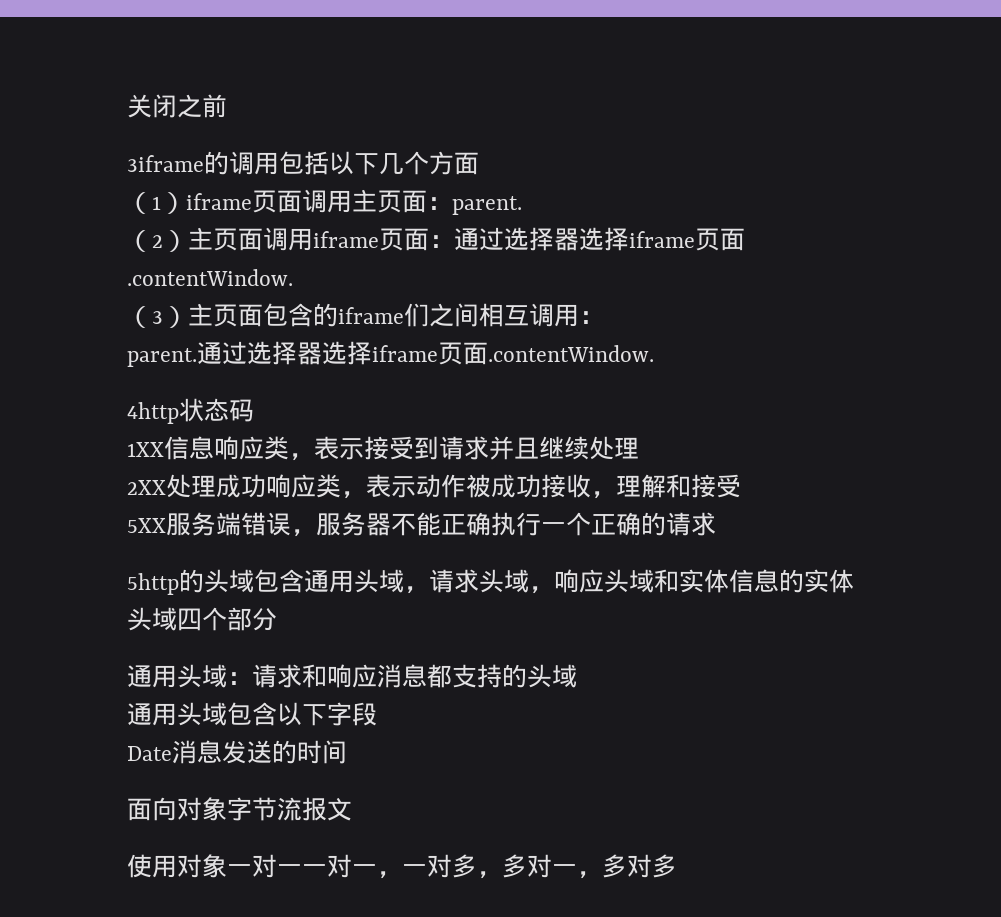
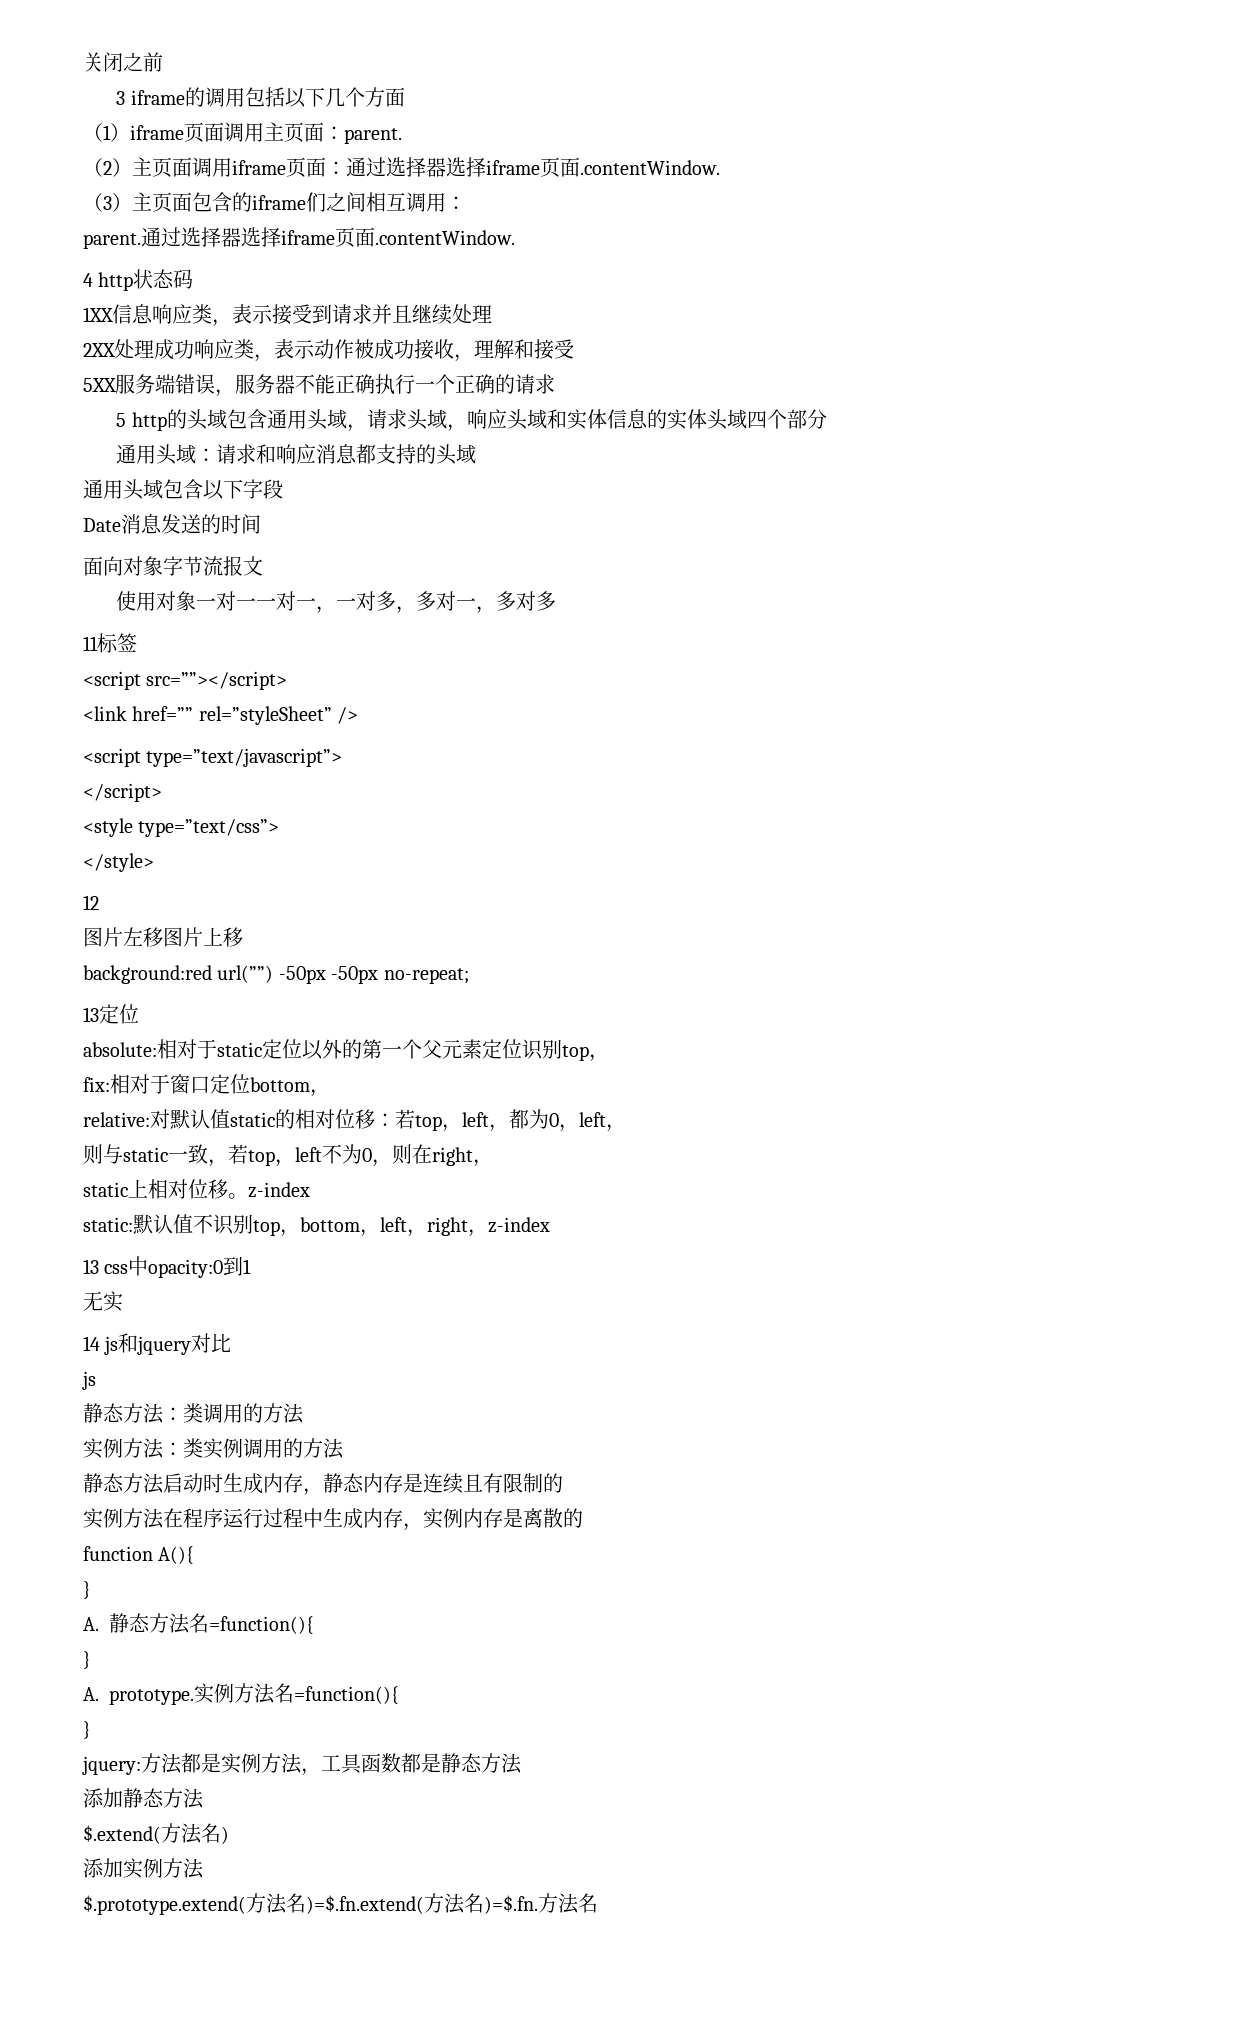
[127,155,204,172] 3iframe -> [116,90,185,105] 3 iframe
[127,402,179,424] 4http -> [83,272,134,291] 4 http
[127,573,179,595] 5http -> [116,412,167,431] 5 http
(677, 866) none -> [83,633,137,653] [83,671,288,690] [83,706,359,725] [83,748,343,767] [83,783,162,802] [83,818,280,837] [83,853,154,872] [83,895,99,910] [83,927,243,947] [83,965,469,984] [83,1004,139,1024] [83,1039,609,1062] [83,1074,330,1097] [83,1109,626,1132] [83,1144,493,1167] [83,1179,310,1199] [83,1214,550,1237] [83,1256,252,1278] [83,1291,123,1312] [83,1333,232,1355] [82,1371,96,1390] [83,1403,304,1424] [83,1438,344,1459] [83,1473,563,1496] [83,1508,583,1531] [83,1546,195,1564] [83,1581,91,1599] [83,1613,314,1634] [83,1651,91,1669] [83,1683,399,1705] [83,1721,91,1739] [82,1753,522,1776] [83,1788,204,1809] [83,1823,229,1844] [83,1858,204,1879] [83,1893,598,1915] // 11标签 // <script src=””></script> // <link href=”” rel=”styleSheet” /> // <script type=”text/javascript”> // </script> // <style type=”text/css”> // </style> // 12 // 图片左移图片上移 // background:red url(””) -50px -50px no-repeat; // 13定位 // absolute:相对于static定位以外的第一个父元素定位识别top， // fix:相对于窗口定位bottom， // relative:对默认值static的相对位移：若top，left，都为0，left， // 则与static一致，若top，left不为0，则在right， // static上相对位移。z-index // static:默认值不识别top，bottom，left，right，z-index // 13 css中opacity:0到1 // 无实 // 14 js和jquery对比 // js // 静态方法：类调用的方法 // 实例方法：类实例调用的方法 // 静态方法启动时生成内存，静态内存是连续且有限制的 // 实例方法在程序运行过程中生成内存，实例内存是离散的 // function A(){ // } // A.静态方法名=function(){ // } // A. prototype.实例方法名=function(){ // } // jquery:方法都是实例方法，工具函数都是静态方法 // 添加静态方法 // $.extend(方法名) // 添加实例方法 // $.prototype.extend(方法名)=$.fn.extend(方法名)=$.fn.方法名

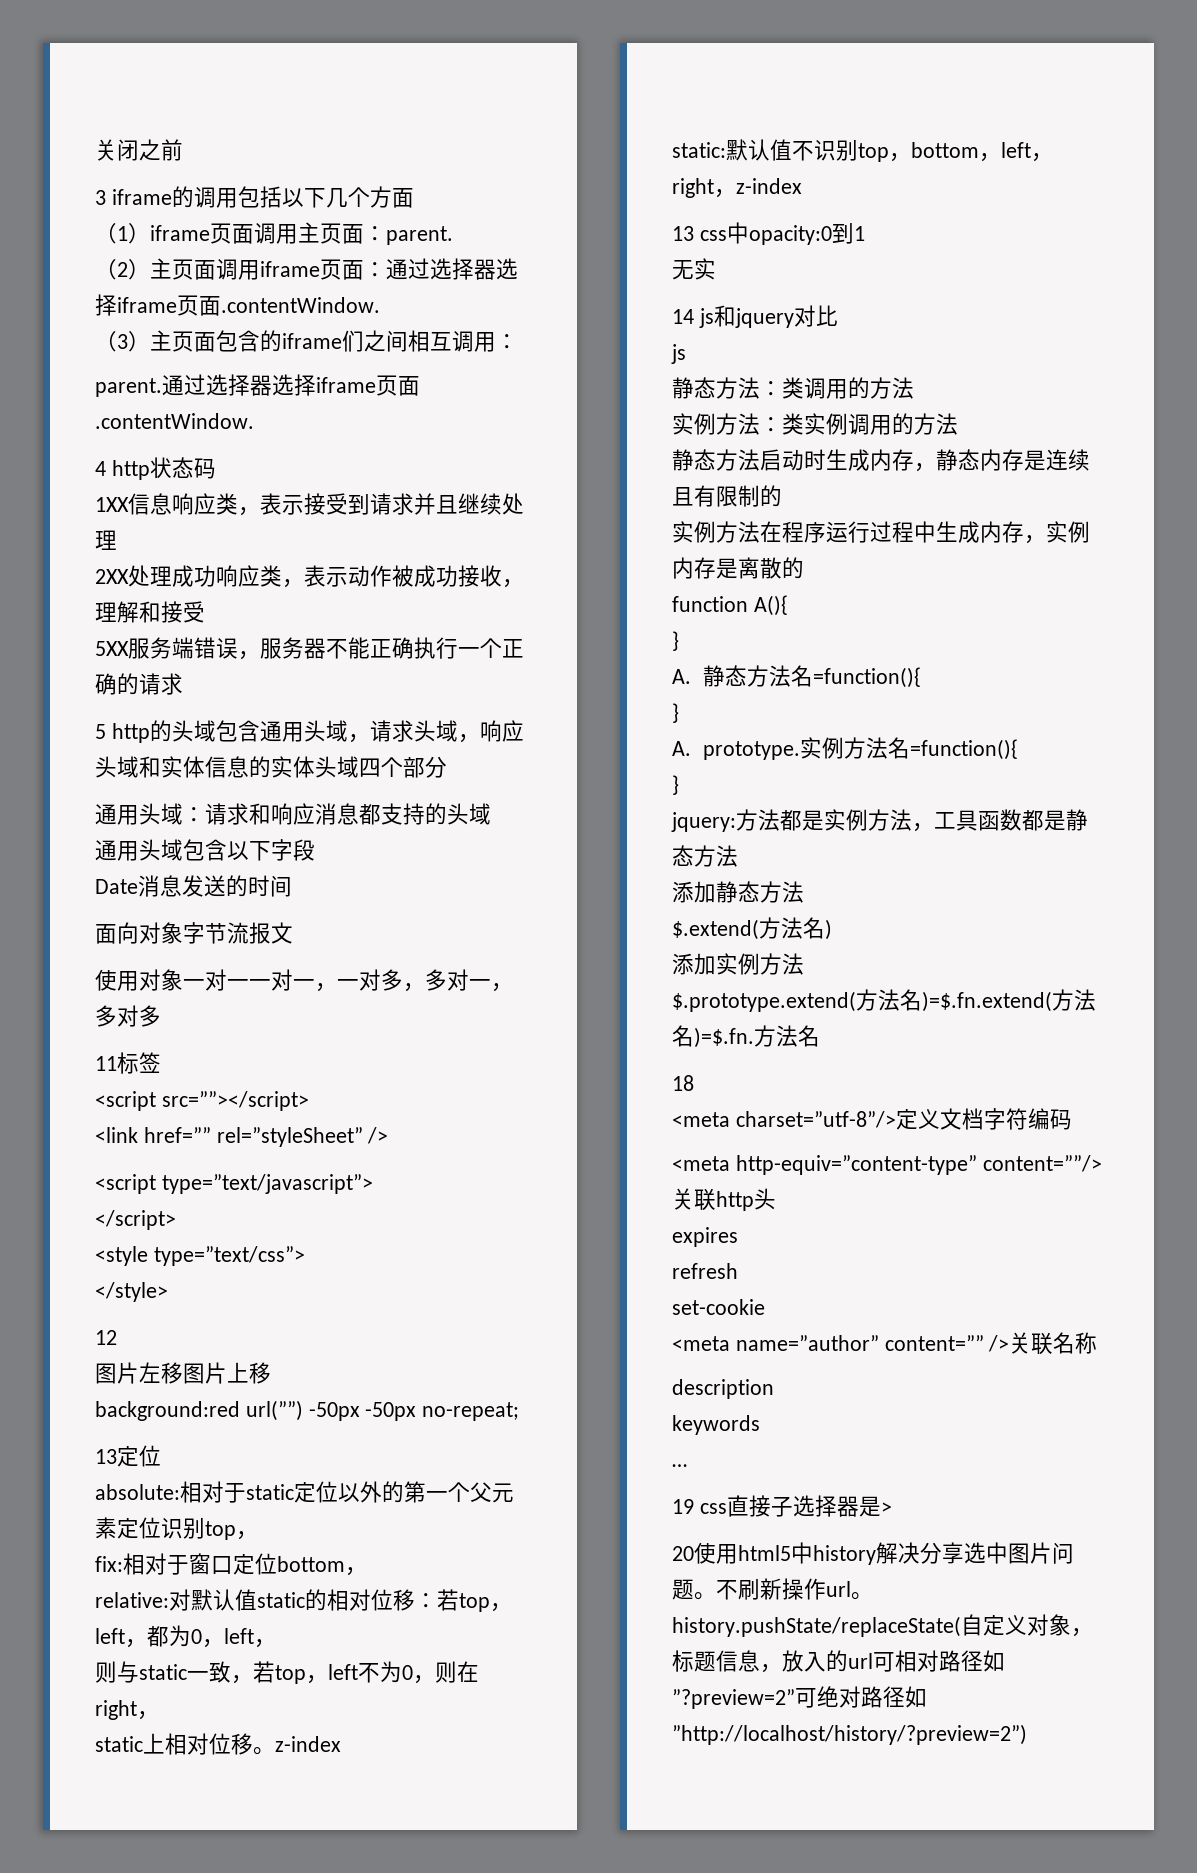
(598, 1903) none -> [672,1075,694,1091] [672,1108,1072,1130] [672,1155,1102,1175] [672,1188,776,1211] [672,1227,738,1247] [672,1263,738,1279] [672,1299,765,1315] [672,1332,1098,1355] [672,1379,774,1399] [672,1415,760,1435] [672,1464,687,1467] [672,1495,892,1517] [672,1542,1074,1565] [672,1578,873,1600] [672,1614,1093,1637] [672,1650,1005,1673] [672,1686,927,1709] [672,1724,1027,1745] // 18 // <meta charset=”utf-8”/>定义文档字符编码 // <meta http-equiv=”content-type” content=””/>关联http头 // expires // refresh // set-cookie // <meta name=”author” content=”” />关联名称 // description // keywords // … // 19 css直接子选择器是> // 20使用html5中history解决分享选中图片问题。不刷新操作url。history.pushState/replaceState(自定义对象，标题信息，放入的url可相对路径如”?preview=2”可绝对路径如”http://localhost/history/?preview=2”)

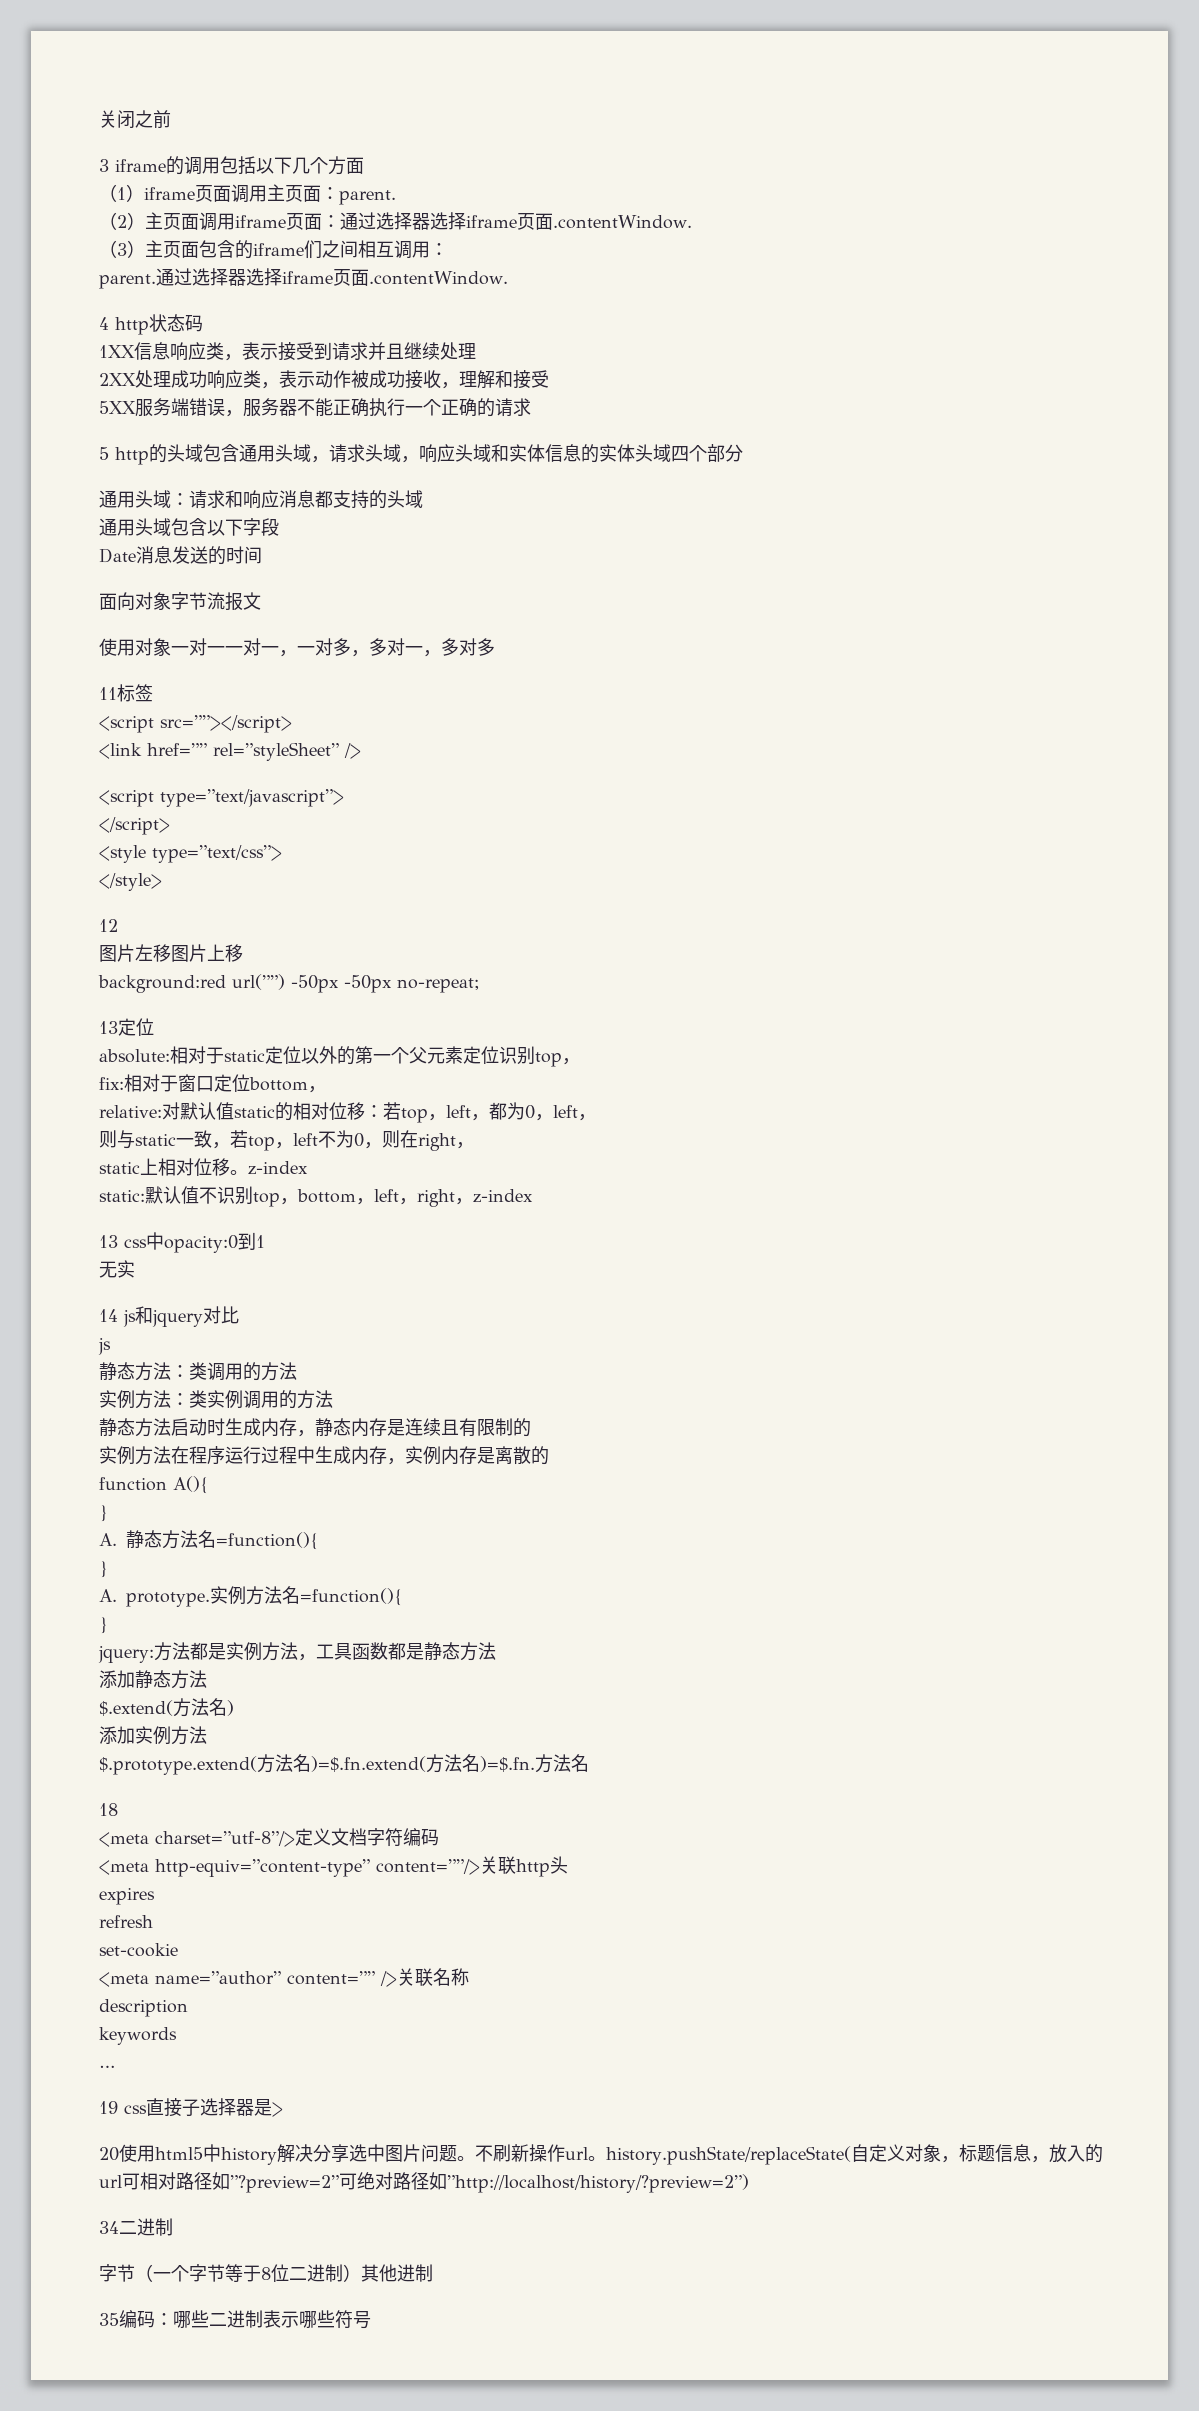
(1027, 1734) none -> [99,2218,173,2236] [99,2264,433,2282] [99,2310,371,2329] // 34二进制 // 字节（一个字节等于8位二进制）其他进制 // 35编码：哪些二进制表示哪些符号

